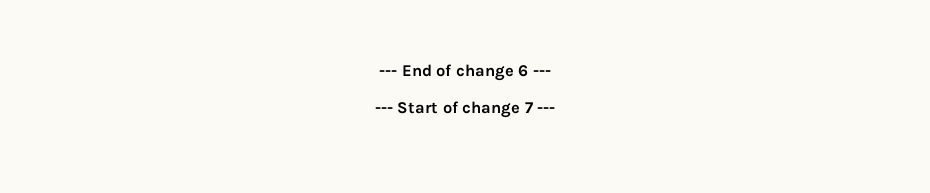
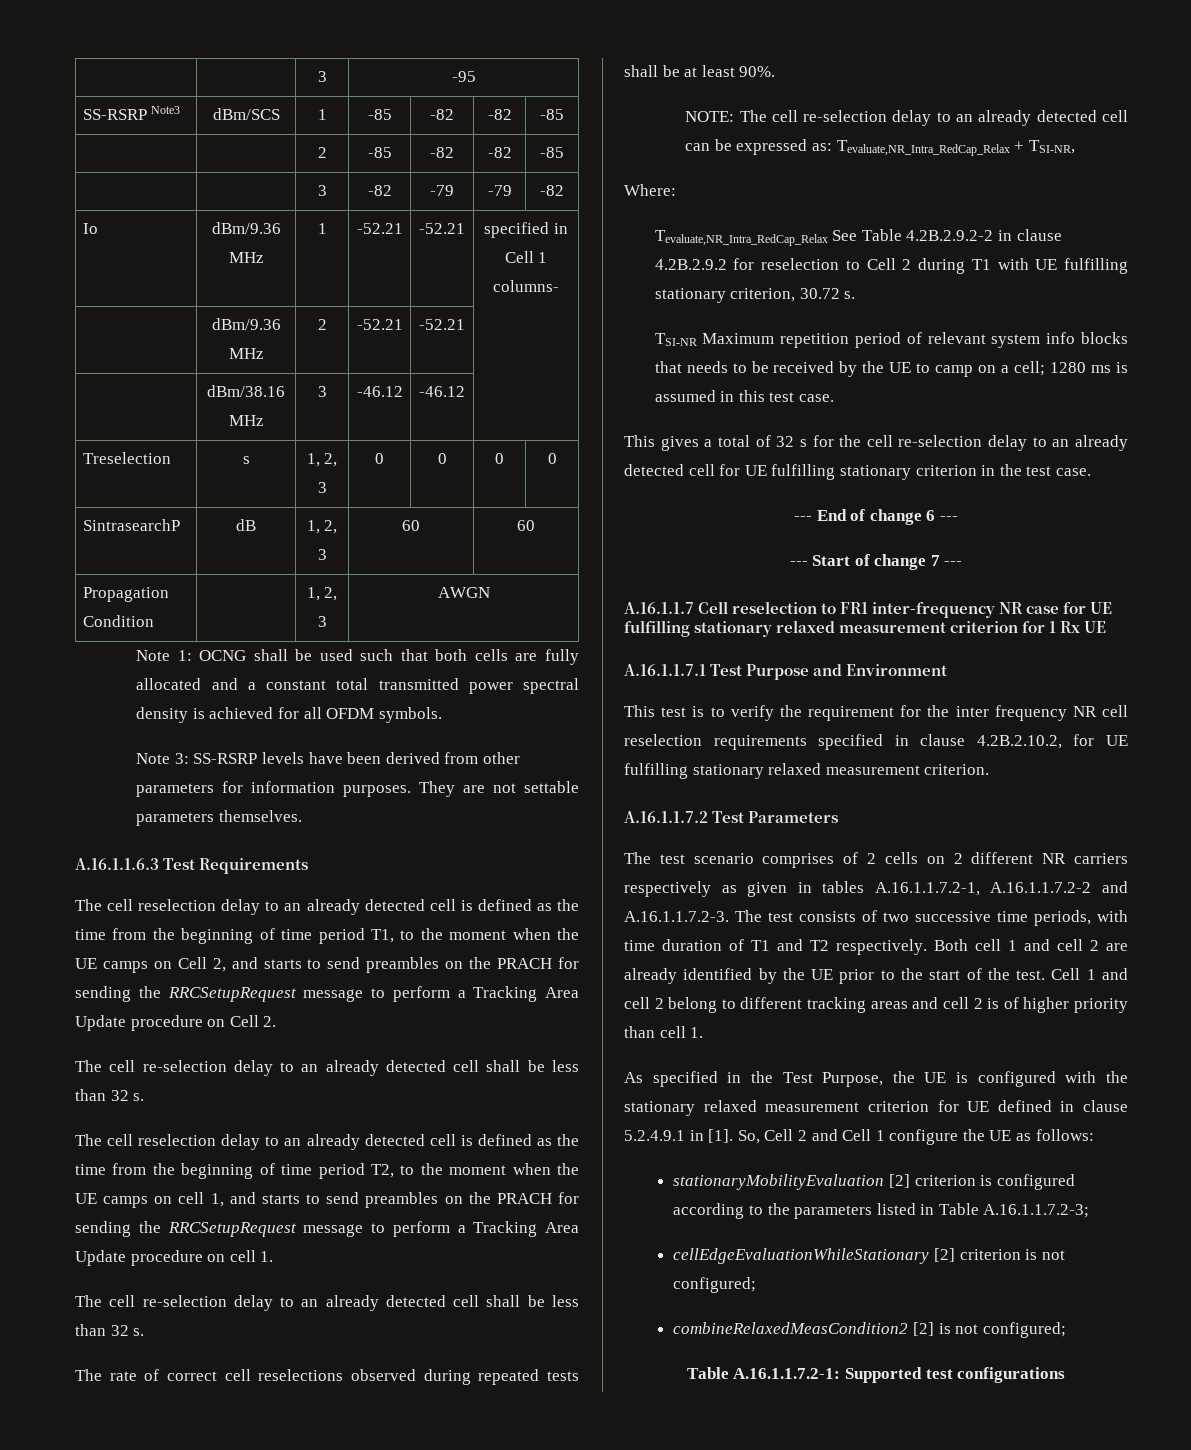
(379, 73) none -> [317,71,327,82] [451,71,476,82] [82,106,181,120] [212,108,280,120] [317,109,327,120] [367,109,392,120] [430,109,454,120] [487,109,512,120] [540,109,564,120] [317,147,327,158] [367,147,392,158] [430,147,454,158] [487,147,512,158] [540,147,564,158] [317,185,327,196] [367,185,392,196] [430,185,454,196] [487,185,512,196] [540,185,564,196] [82,223,98,234] [211,222,281,234] [228,252,264,263] [317,223,327,234] [356,223,403,234] [419,223,465,234] [484,222,568,238] [504,251,548,263] [493,280,559,292] [211,318,281,330] [228,348,264,359] [317,319,327,330] [356,319,403,330] [419,319,465,330] [207,385,285,397] [228,415,264,426] [317,386,327,397] [356,386,403,397] [419,386,465,397] [82,452,171,464] [242,456,250,464] [306,453,338,467] [317,482,327,493] [375,453,384,464] [437,453,447,464] [495,453,504,464] [547,453,557,464] [82,519,180,531] [236,519,256,531] [306,520,338,534] [317,549,327,560] [402,520,420,531] [517,520,535,531] [82,587,169,602] [82,615,154,627] [306,587,338,601] [317,616,327,627] [437,587,490,598] [136,649,579,665] [136,678,579,694] [136,707,442,723] [136,752,520,764] [136,781,579,797] [136,810,302,826] [75,858,309,874] [75,899,579,915] [75,928,579,944] [75,957,579,973] [75,986,579,1002] [75,1015,277,1031] [75,1060,579,1076] [75,1089,145,1101] [75,1134,579,1150] [75,1163,579,1179] [75,1192,579,1208] [75,1221,579,1237] [75,1250,274,1266] [75,1295,579,1311] [75,1324,145,1336] [75,1369,579,1385] [624,65,776,77] [685,110,1128,126] [685,139,1075,156] [624,184,676,196] [654,229,1062,246] [654,258,1128,274] [654,288,856,303] [654,332,1128,348] [654,361,1128,377] [654,390,834,402] [624,435,1128,451] [624,464,1091,480] | | 3 | -95 // SS-RSRP Note3 | dBm/SCS | 1 | -85 | -82 | -82 | -85 // | | 2 | -85 | -82 | -82 | -85 // | | 3 | -82 | -79 | -79 | -82 // Io | dBm/9.36 MHz | 1 | -52.21 | -52.21 | specified in Cell 1 columns- // | dBm/9.36 MHz | 2 | -52.21 | -52.21 | // | dBm/38.16 MHz | 3 | -46.12 | -46.12 | // Treselection | s | 1, 2, 3 | 0 | 0 | 0 | 0 // SintrasearchP | dB | 1, 2, 3 | 60 | 60 // Propagation Condition | | 1, 2, 3 | AWGN // Note 1: OCNG shall be used such that both cells are fully allocated and a constant total transmitted power spectral density is achieved for all OFDM symbols. // Note 3: SS-RSRP levels have been derived from other parameters for information purposes. They are not settable parameters themselves. // A.16.1.1.6.3 Test Requirements // The cell reselection delay to an already detected cell is defined as the time from the beginning of time period T1, to the moment when the UE camps on Cell 2, and starts to send preambles on the PRACH for sending the RRCSetupRequest message to perform a Tracking Area Update procedure on Cell 2. // The cell re-selection delay to an already detected cell shall be less than 32 s. // The cell reselection delay to an already detected cell is defined as the time from the beginning of time period T2, to the moment when the UE camps on cell 1, and starts to send preambles on the PRACH for sending the RRCSetupRequest message to perform a Tracking Area Update procedure on cell 1. // The cell re-selection delay to an already detected cell shall be less than 32 s. // The rate of correct cell reselections observed during repeated tests shall be at least 90%. // NOTE: The cell re-selection delay to an already detected cell can be expressed as: Tevaluate,NR_Intra_RedCap_Relax + TSI-NR, // Where: // Tevaluate,NR_Intra_RedCap_Relax See Table 4.2B.2.9.2-2 in clause 4.2B.2.9.2 for reselection to Cell 2 during T1 with UE fulfilling stationary criterion, 30.72 s. // TSI-NR Maximum repetition period of relevant system info blocks that needs to be received by the UE to camp on a cell; 1280 ms is assumed in this test case. // This gives a total of 32 s for the cell re-selection delay to an already detected cell for UE fulfilling stationary criterion in the test case. //
(556, 110) none -> [624,601,1113,618] [624,620,1107,637] [624,664,948,680] [624,705,1128,721] [624,734,1128,750] [624,763,990,779] [624,811,839,823] [624,852,1128,868] [624,881,1128,897] [624,910,1128,926] [624,939,1128,955] [624,968,1128,984] [624,997,1129,1013] [624,1026,704,1038] [624,1071,1128,1087] [624,1100,1128,1116] [624,1129,1094,1145] [673,1174,1075,1190] [673,1203,1090,1219] [673,1248,1065,1264] [673,1277,757,1293] [673,1322,1066,1338] [686,1367,1066,1383] // A.16.1.1.7 Cell reselection to FR1 inter-frequency NR case for UE fulfilling stationary relaxed measurement criterion for 1 Rx UE // A.16.1.1.7.1 Test Purpose and Environment // This test is to verify the requirement for the inter frequency NR cell reselection requirements specified in clause 4.2B.2.10.2, for UE fulfilling stationary relaxed measurement criterion. // A.16.1.1.7.2 Test Parameters // The test scenario comprises of 2 cells on 2 different NR carriers respectively as given in tables A.16.1.1.7.2-1, A.16.1.1.7.2-2 and A.16.1.1.7.2-3. The test consists of two successive time periods, with time duration of T1 and T2 respectively. Both cell 1 and cell 2 are already identified by the UE prior to the start of the test. Cell 1 and cell 2 belong to different tracking areas and cell 2 is of higher priority than cell 1. // As specified in the Test Purpose, the UE is configured with the stationary relaxed measurement criterion for UE defined in clause 5.2.4.9.1 in [1]. So, Cell 2 and Cell 1 configure the UE as follows: // stationaryMobilityEvaluation [2] criterion is configured according to the parameters listed in Table A.16.1.1.7.2-3; // cellEdgeEvaluationWhileStationary [2] criterion is not configured; // combineRelaxedMeasCondition2 [2] is not configured; // Table A.16.1.1.7.2-1: Supported test configurations

